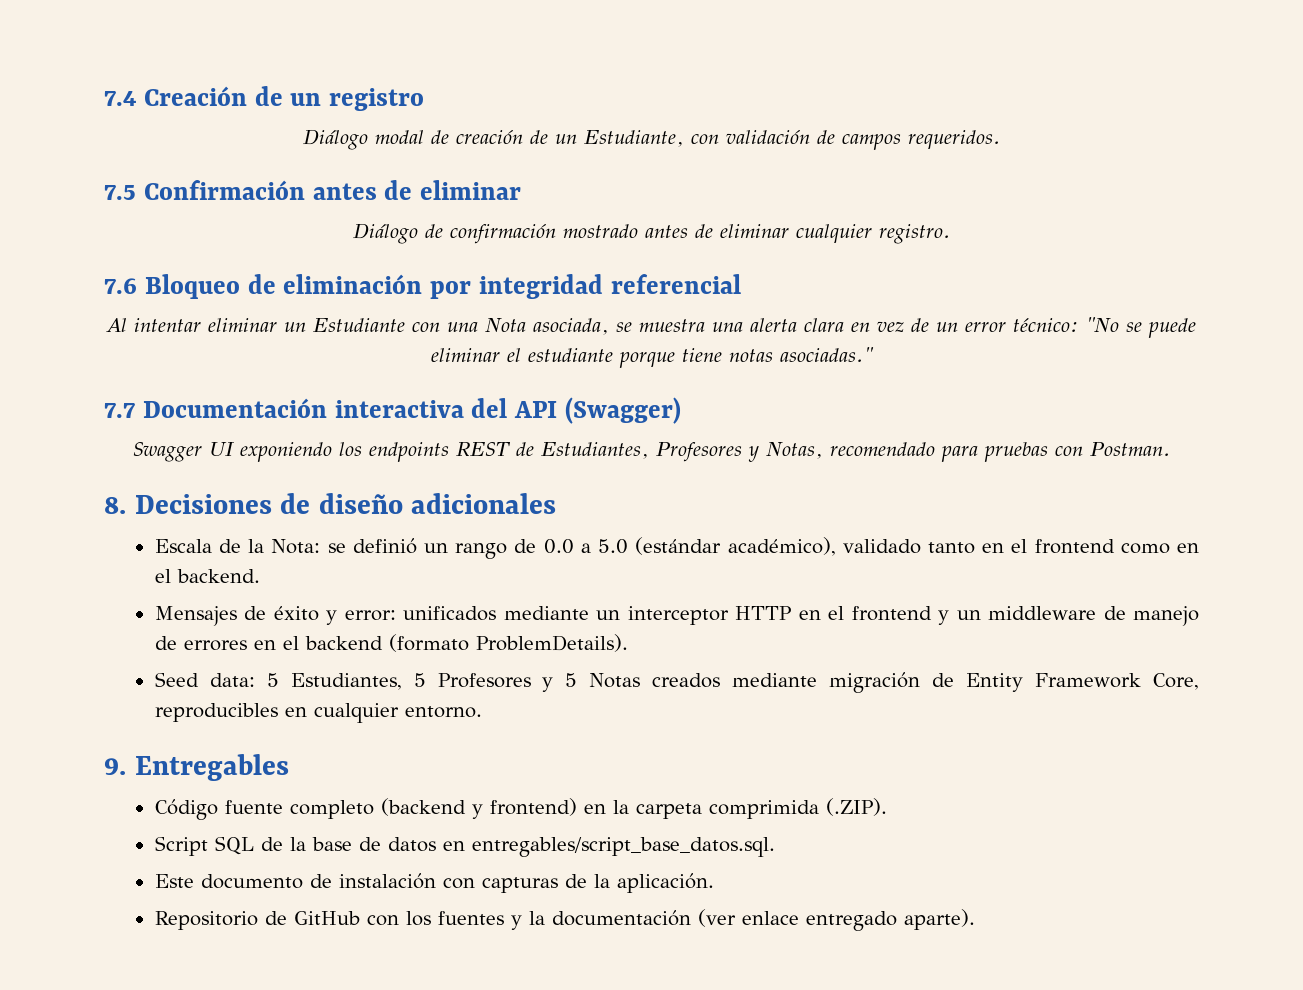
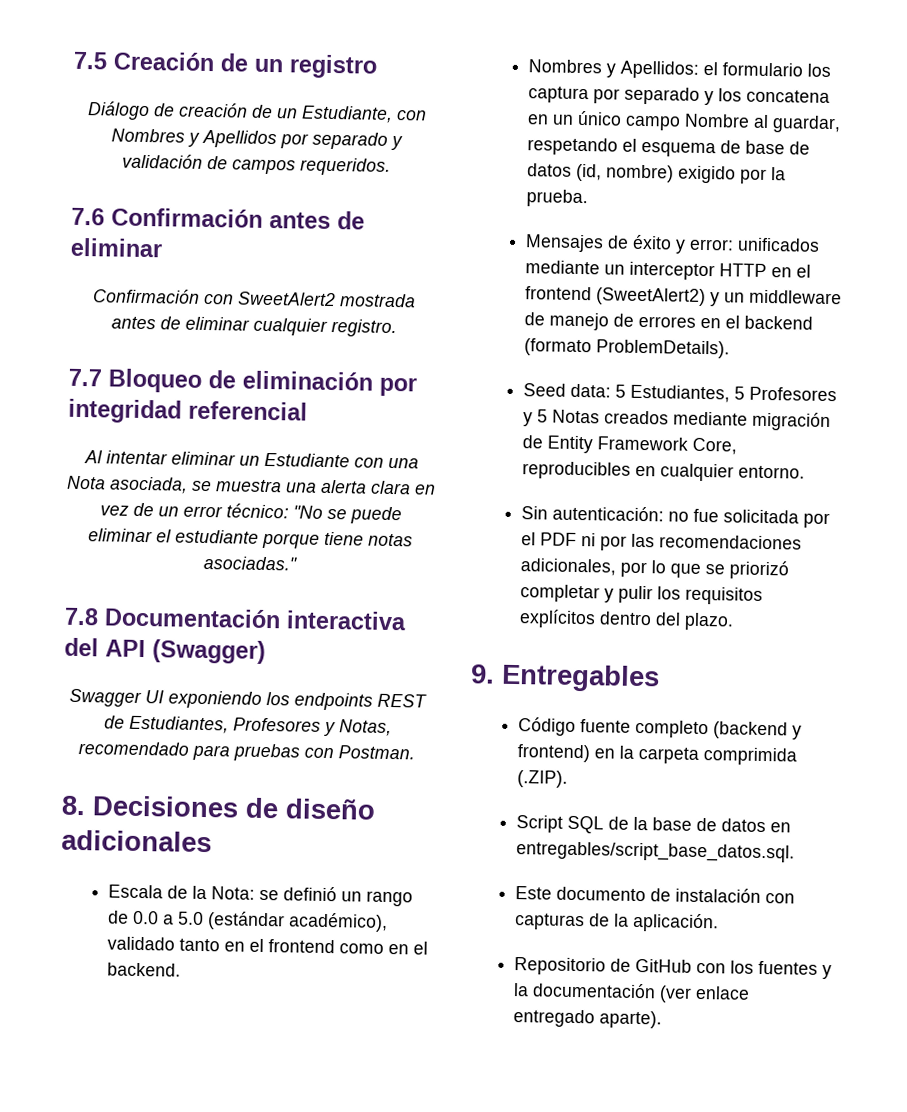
[104,91,136,106] 7.4 -> [73,51,108,70] 7.5
[375,130,424,144] modal -> (150, 111) none
(719, 139) none -> [111,128,403,151] Nombres y Apellidos por separado y
[104,185,136,200] 7.5 -> [71,207,105,226] 7.6
[353,223,638,244] Diálogo de confirmación mostrado -> [93,288,416,308] Confirmación con SweetAlert2 mostrada
[104,278,137,294] 7.6 -> [68,368,102,387] 7.7
[104,403,136,418] 7.7 -> [64,607,99,626] 7.8
(260, 576) none -> [527,59,831,79] [527,86,830,106] [526,110,841,134] [526,137,810,158] [526,163,786,184] [525,189,588,208] // Nombres y Apellidos: el formulario los captura por separado y los concatena en un único campo Nombre al guardar, respetando el esquema de base de datos (id, nombre) exigido por la prueba.
(932, 613) none -> [595,287,706,307] (SweetAlert2)
(482, 712) none -> [520,505,830,529] [520,532,802,551] [519,558,789,580] [519,584,763,605] [518,609,734,631] // Sin autenticación: no fue solicitada por el PDF ni por las recomendaciones adicionales, por lo que se priorizó completar y pulir los requisitos explícitos dentro del plazo.

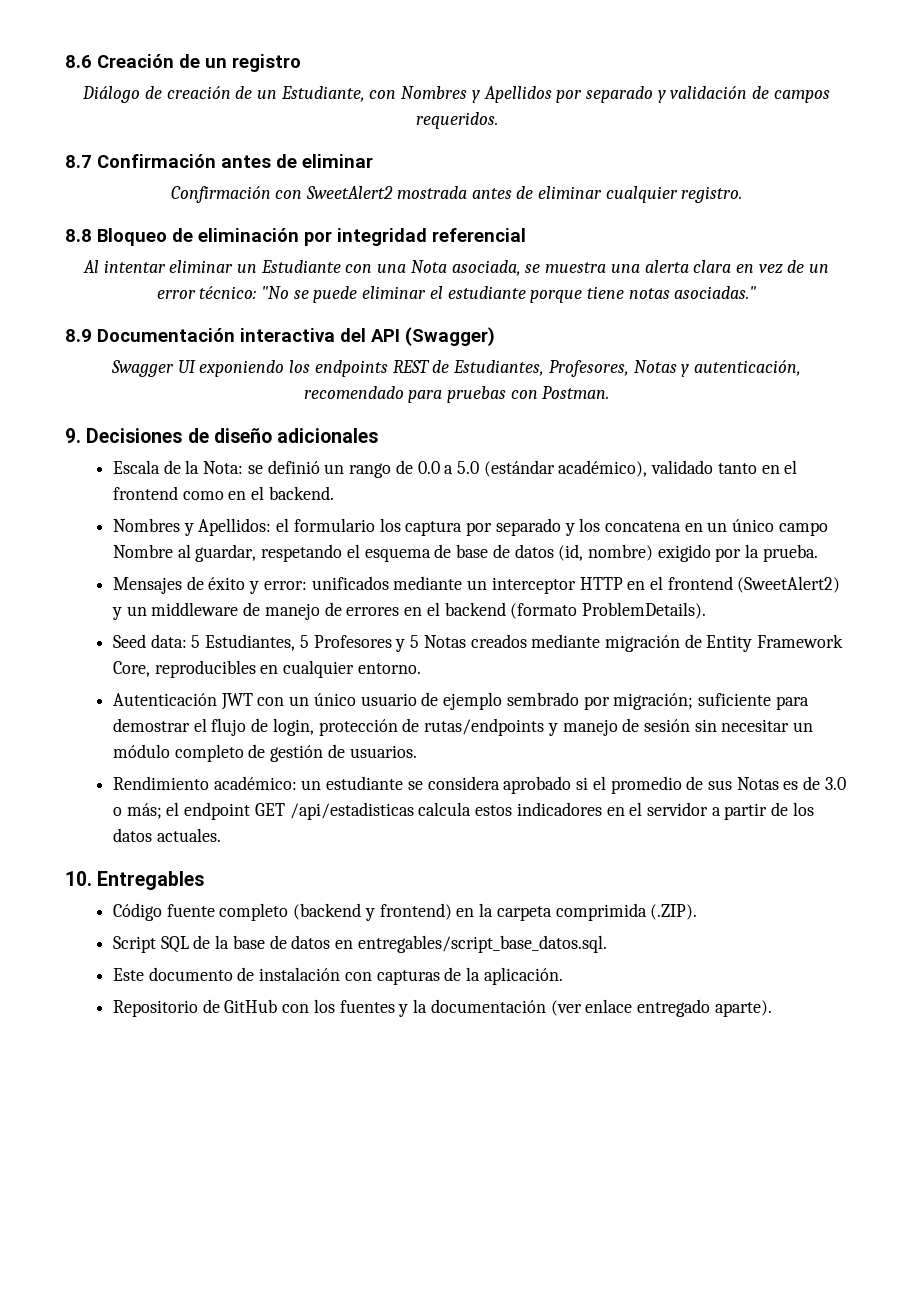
[73,51,108,70] 7.5 -> [65,55,92,68] 8.6
[71,207,105,226] 7.6 -> [65,155,92,168] 8.7
[68,368,102,387] 7.7 -> [65,229,92,242] 8.8
[64,607,99,626] 7.8 -> [65,329,92,342] 8.9
[232,717,392,737] Profesores y Notas, -> [548,360,801,377] Profesores, Notas y autenticación,
[61,795,86,816] 8. -> [65,428,81,443] 9.
[520,505,830,529] [520,532,802,551] [519,558,789,580] [519,584,763,605] [518,609,734,631] [470,664,495,684] Sin autenticación: no fue solicitada por el PDF ni por las recomendaciones adicionales, por lo que se priorizó completar y pulir los requisitos explícitos dentro del plazo. // 9. -> [113,692,809,710] [113,718,814,736] [113,744,417,762] [113,776,846,794] [113,802,814,820] [113,828,221,842] [65,871,92,886] Autenticación JWT con un único usuario de ejemplo sembrado por migración; suficiente para demostrar el flujo de login, protección de rutas/endpoints y manejo de sesión sin necesitar un módulo completo de gestión de usuarios. // Rendimiento académico: un estudiante se considera aprobado si el promedio de sus Notas es de 3.0 o más; el endpoint GET /api/estadisticas calcula estos indicadores en el servidor a partir de los datos actuales. // 10.

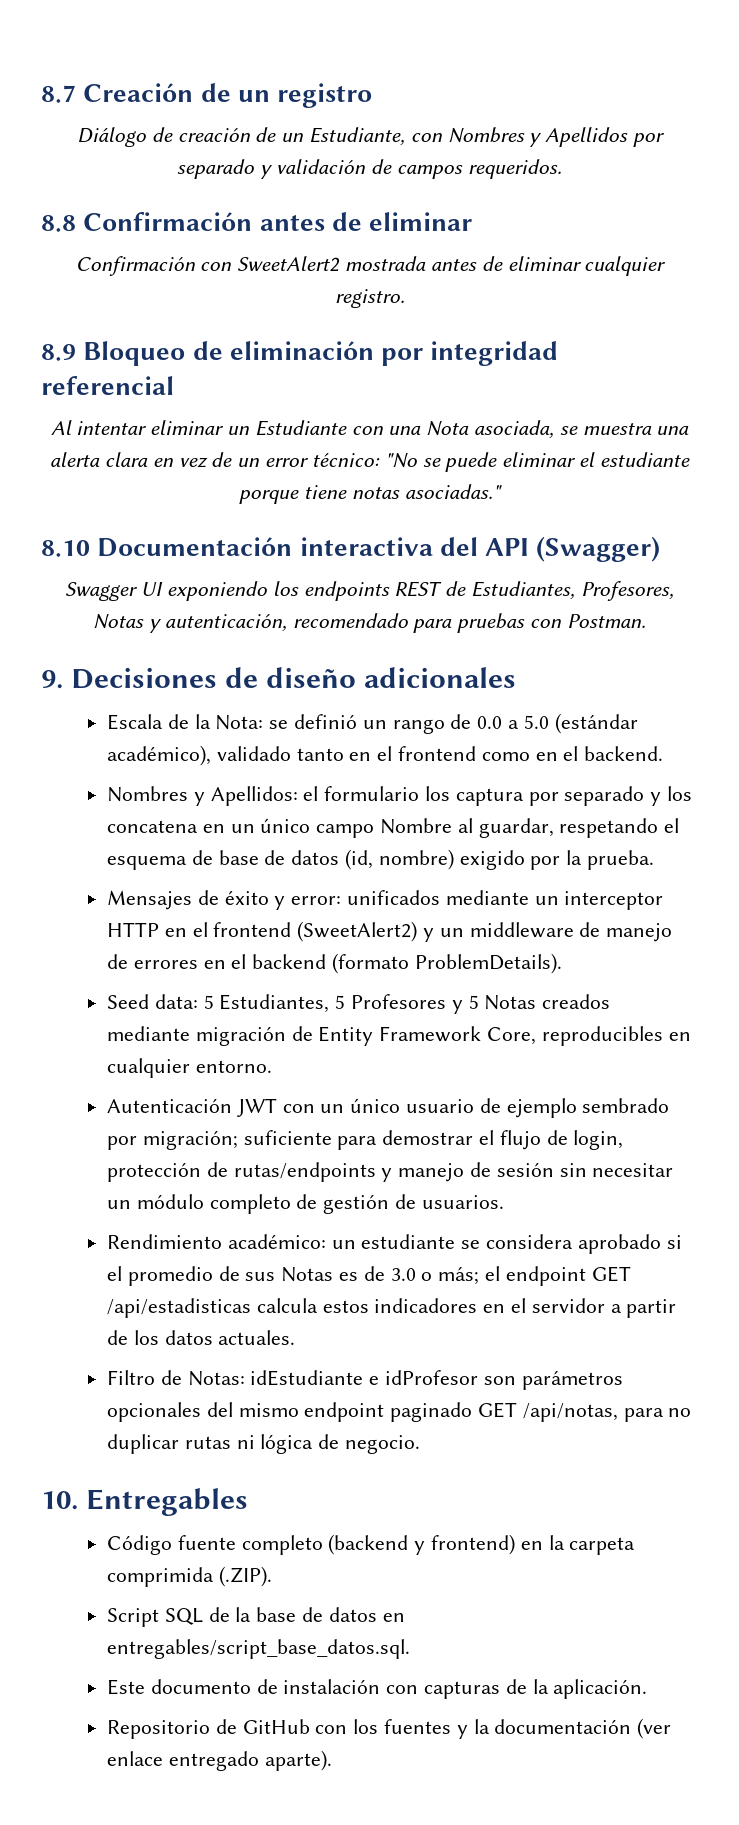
[65,55,92,68] 8.6 -> [41,85,76,103] 8.7
[65,155,92,168] 8.7 -> [41,215,76,232] 8.8
[65,229,92,242] 8.8 -> [41,344,76,361] 8.9
[65,329,92,342] 8.9 -> [41,540,90,557] 8.10
(221, 835) none -> [106,1370,623,1390] [106,1402,692,1422] [106,1434,420,1454] // Filtro de Notas: idEstudiante e idProfesor son parámetros opcionales del mismo endpoint paginado GET /api/notas, para no duplicar rutas ni lógica de negocio.

